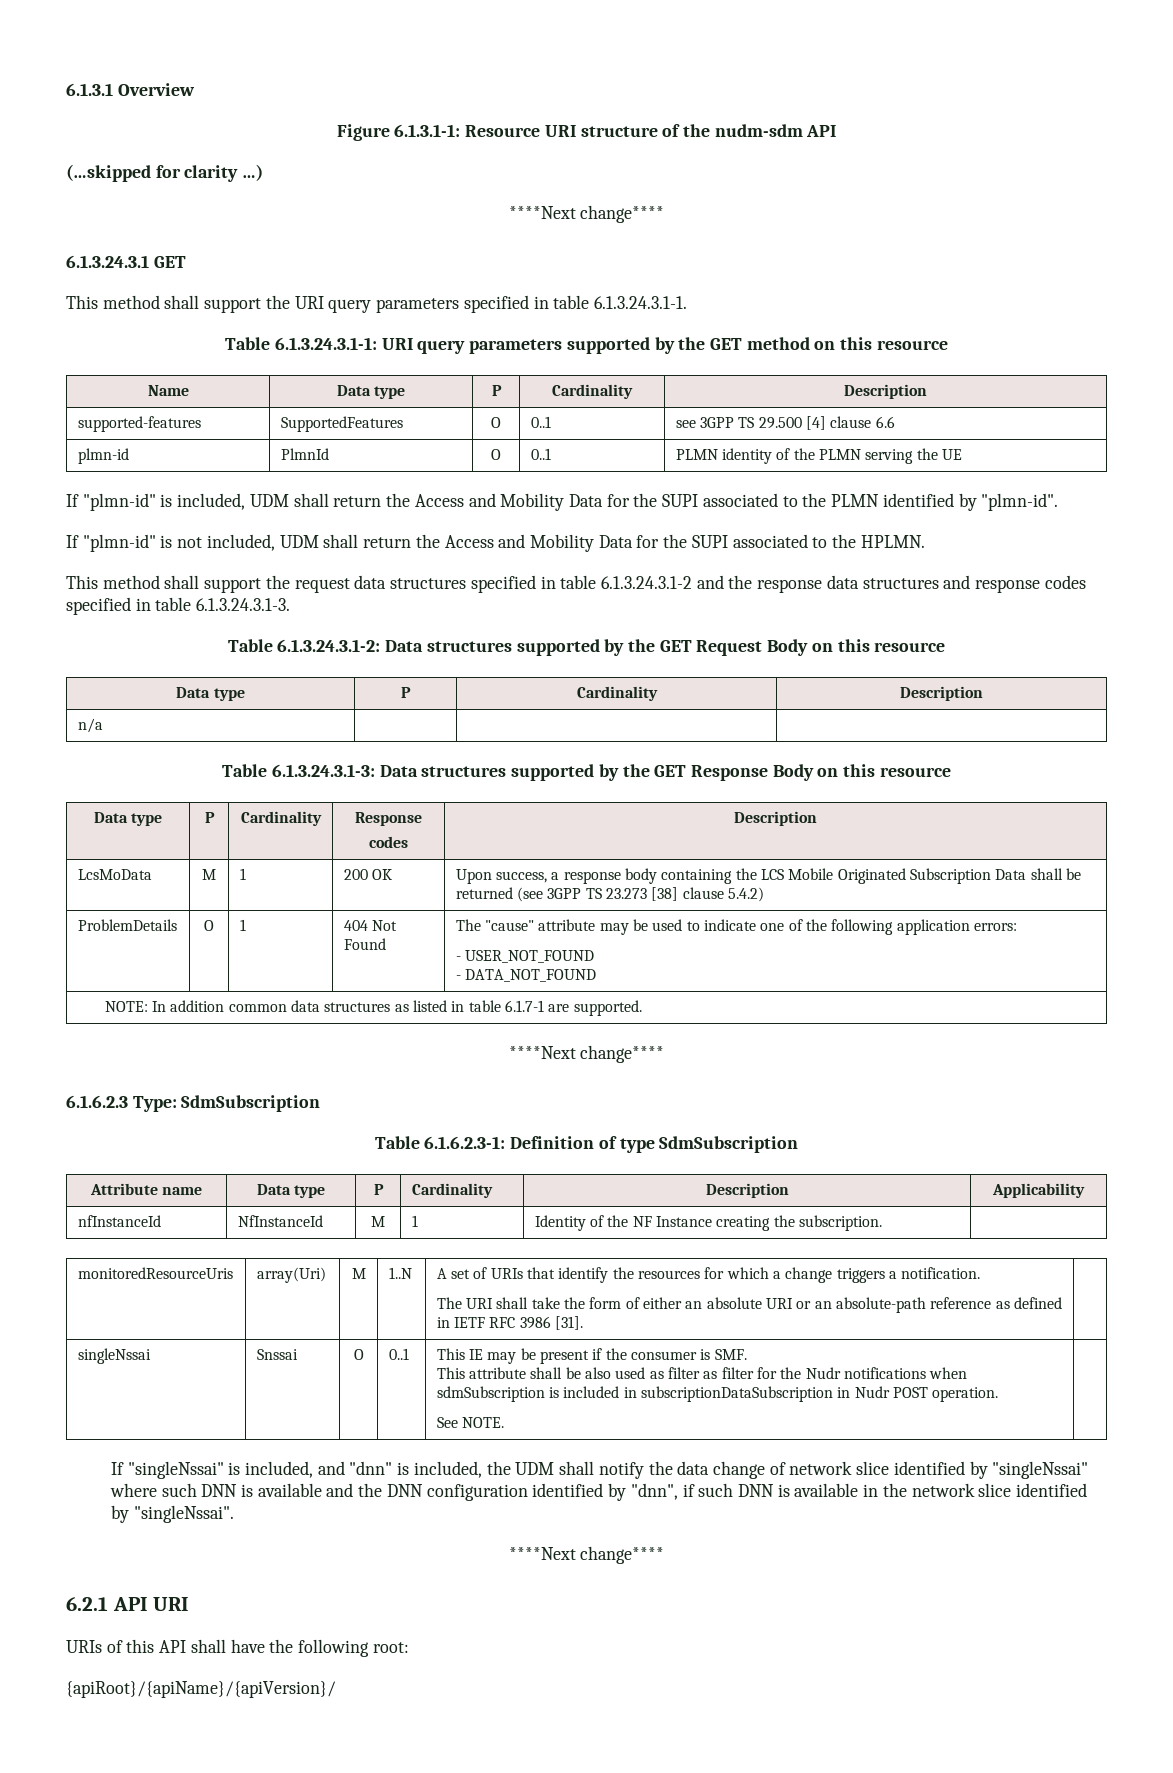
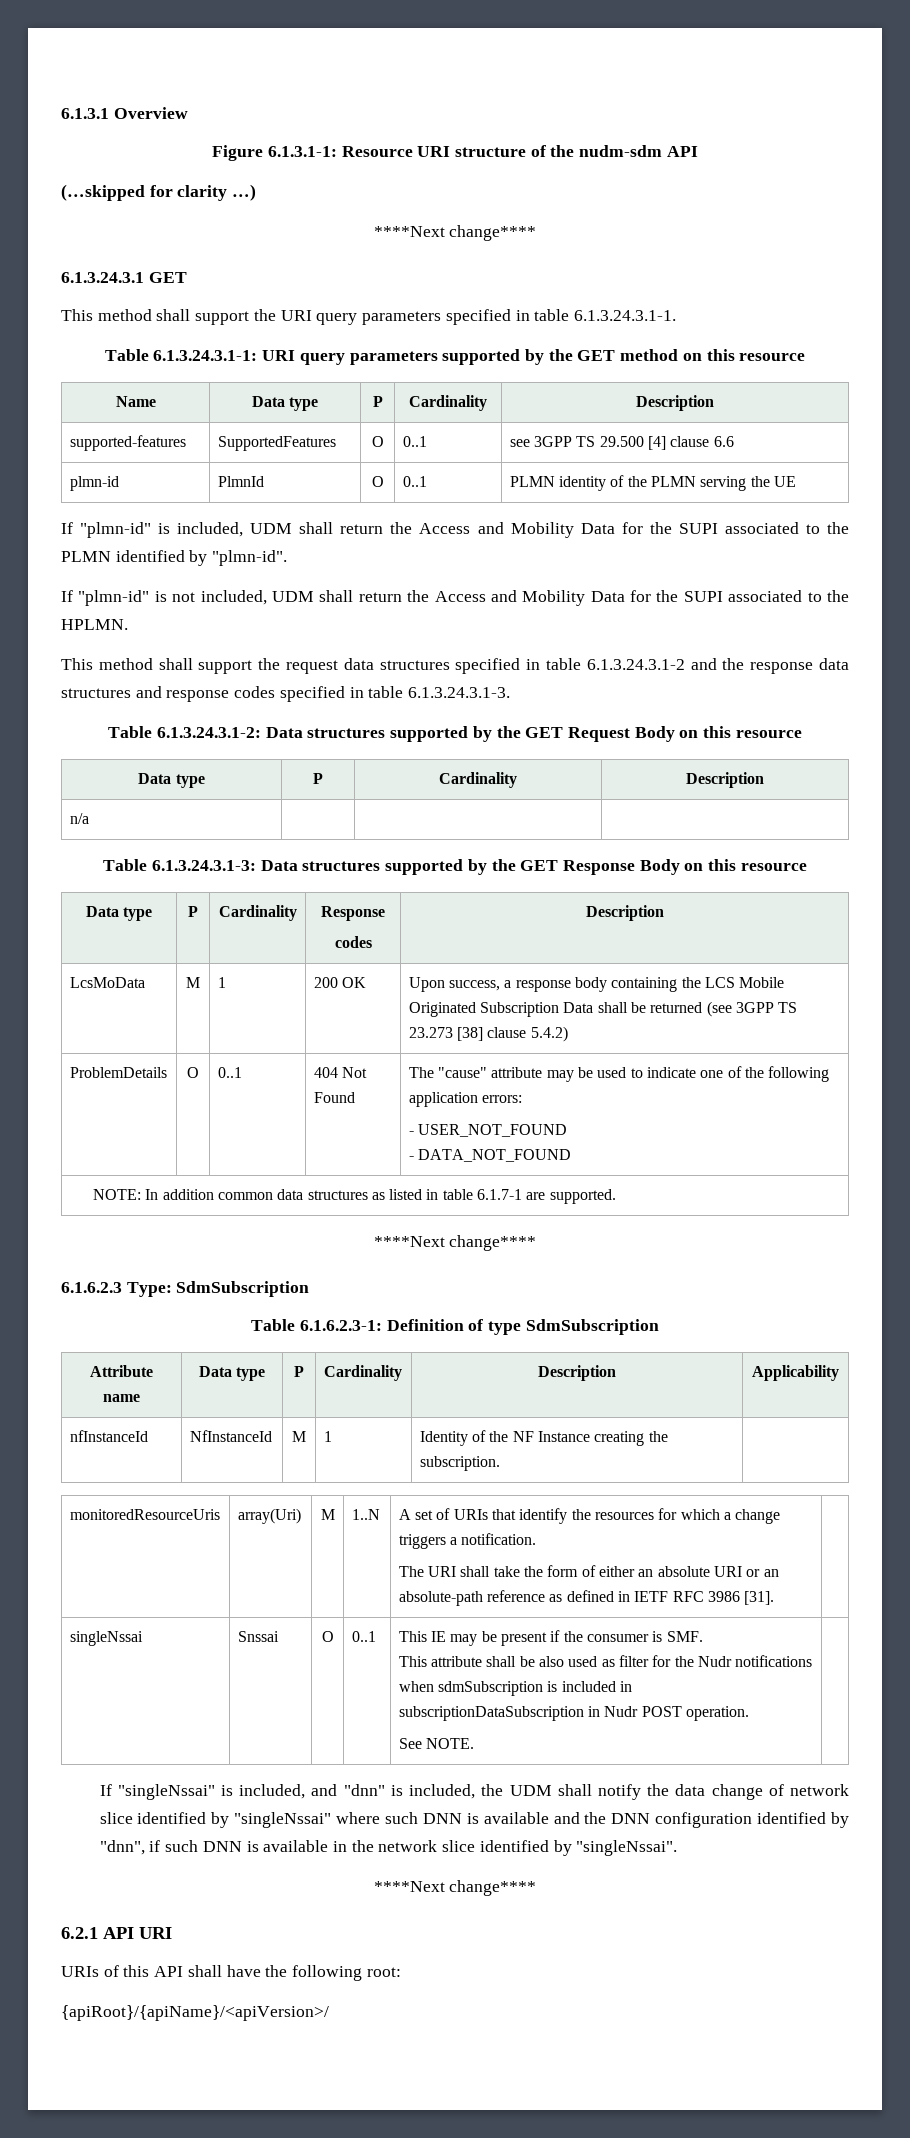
[239,919,246,931] 1 -> [217,1067,242,1078] 0..1
[703,1367,754,1379] as filter -> (650, 1661) none
[66,1681,336,1698] {apiRoot}/{apiName}/{apiVersion}/ -> [61,2005,329,2021] {apiRoot}/{apiName}/<apiVersion>/

